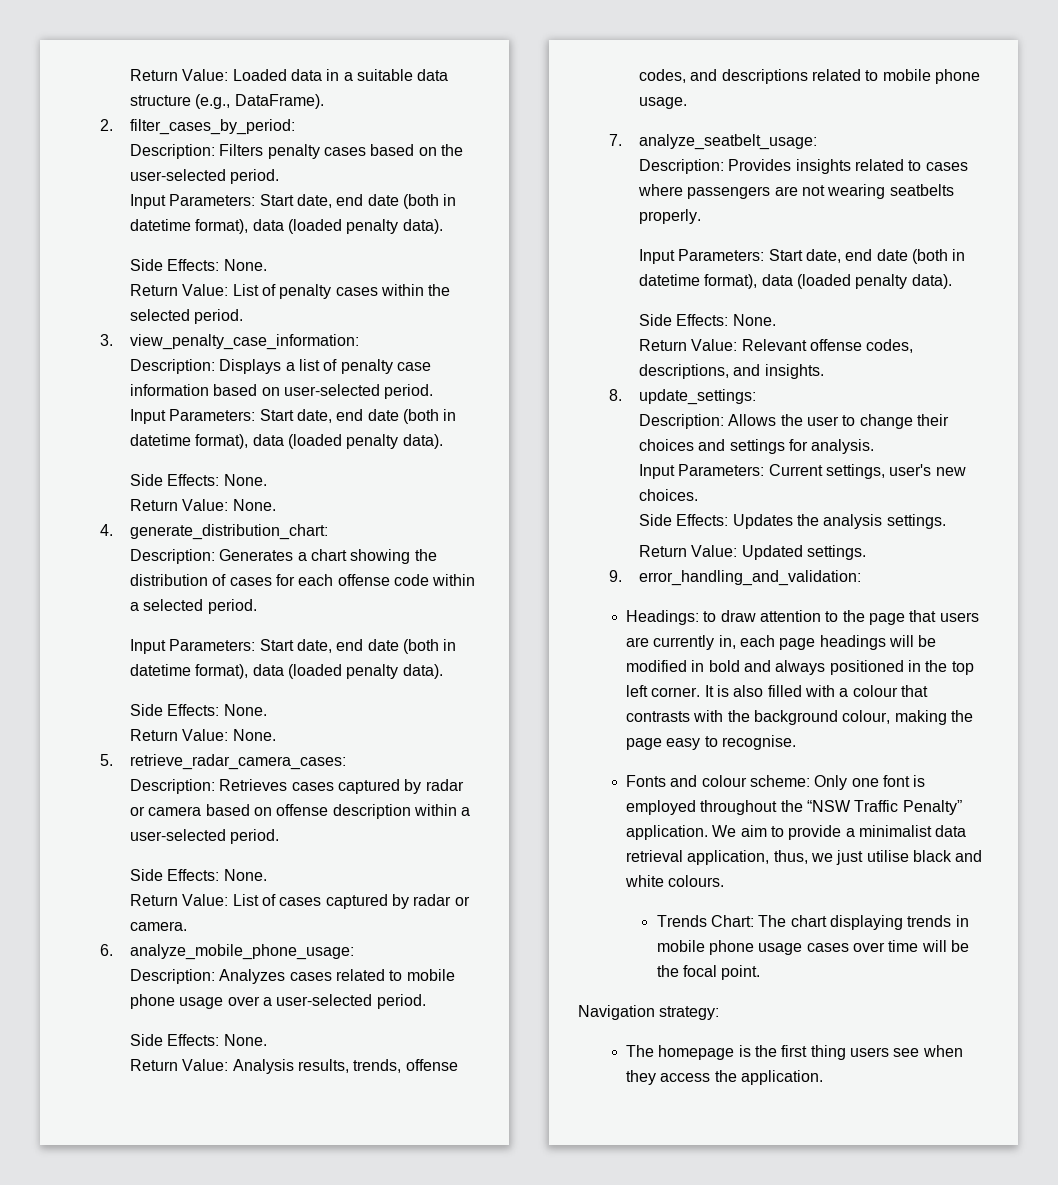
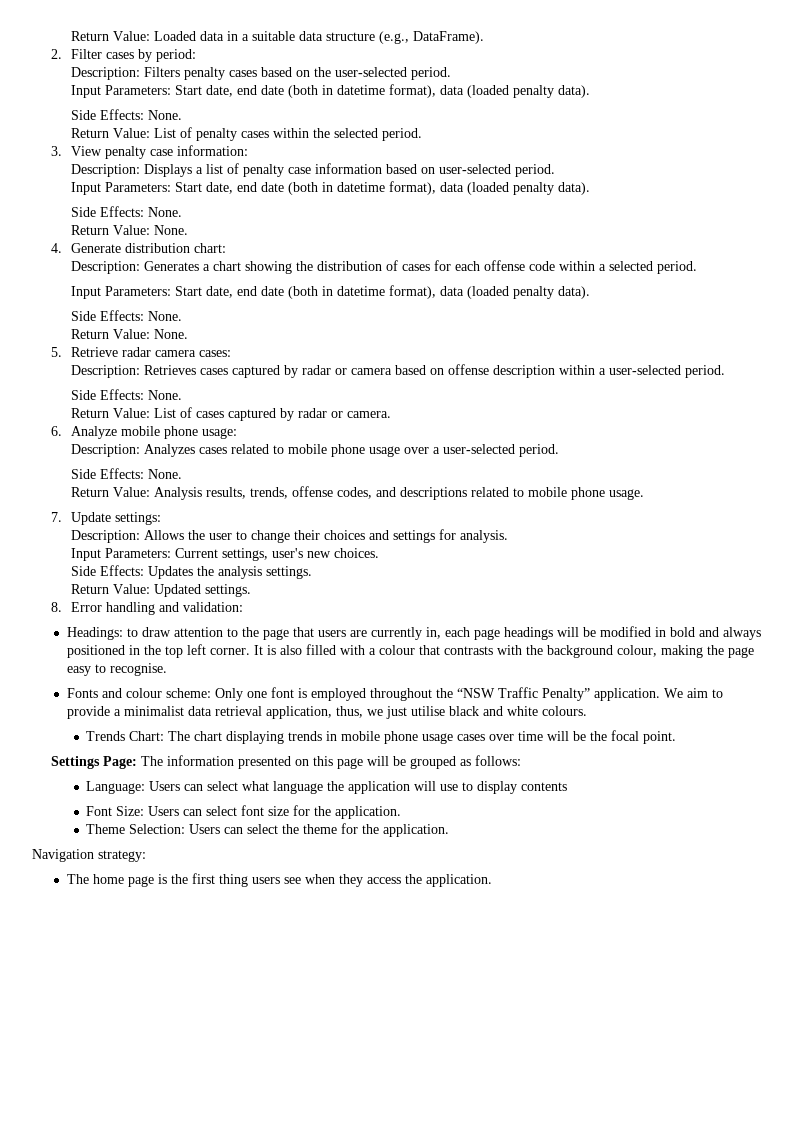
[130,119,296,135] filter_cases_by_period: -> [70,49,196,62] Filter cases by period:
[130,334,360,350] view_penalty_case_information: -> [70,145,248,159] View penalty case information:
[130,524,329,540] generate_distribution_chart: -> [70,243,226,253] Generate distribution chart:
[130,754,347,770] retrieve_radar_camera_cases: -> [70,347,231,357] Retrieve radar camera cases:
[130,944,355,960] analyze_mobile_phone_usage: -> [70,426,237,439] Analyze mobile phone usage:
[639,134,818,150] [639,159,968,174] [638,184,954,199] [639,209,702,224] [639,249,966,264] [639,274,952,289] [639,314,776,326] [639,339,914,353] [639,364,824,379] [608,389,757,405] analyze_seatbelt_usage: // Description: Provides insights related to cases where passengers are not wearing seatbelts properly. // Input Parameters: Start date, end date (both in datetime format), data (loaded penalty data). // Side Effects: None. // Return Value: Relevant offense codes, descriptions, and insights. // 8. update_settings: -> [70,512,161,525] Update settings:
[608,570,862,586] 9. error_handling_and_validation: -> [51,602,243,615] 8. Error handling and validation:
(761, 972) none -> [51,755,522,769] [86,781,568,794] [86,805,402,819] [86,823,450,837] // Settings Page: The information presented on this page will be grouped as follows: // Language: Users can select what language the application will use to display contents // Font Size: Users can select font size for the application. // Theme Selection: Users can select the theme for the application.
[658,1045,735,1060] homepage -> [92,874,154,887] home page

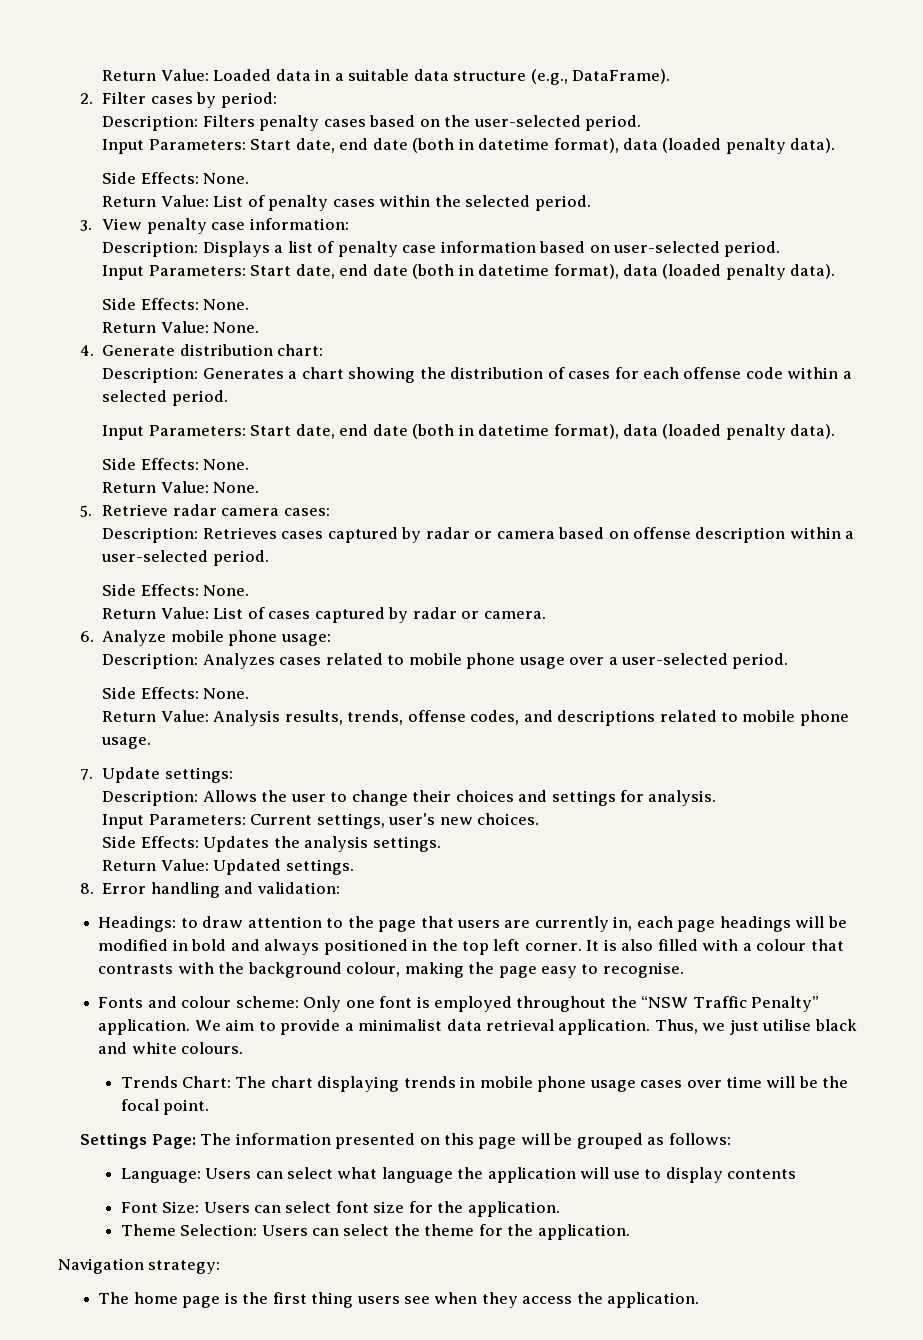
[265,706,363,719] application, thus, -> [558,1019,698,1035] application. Thus,

